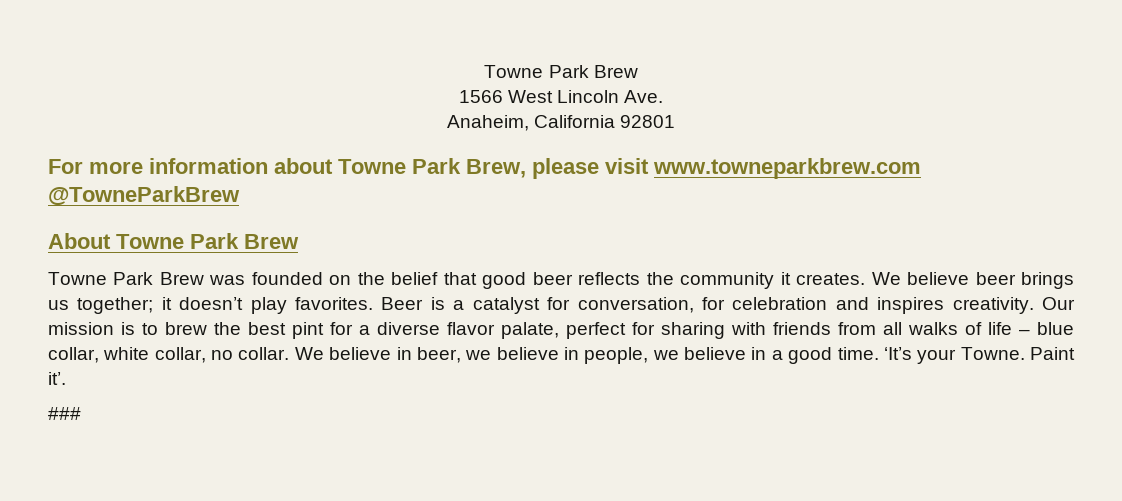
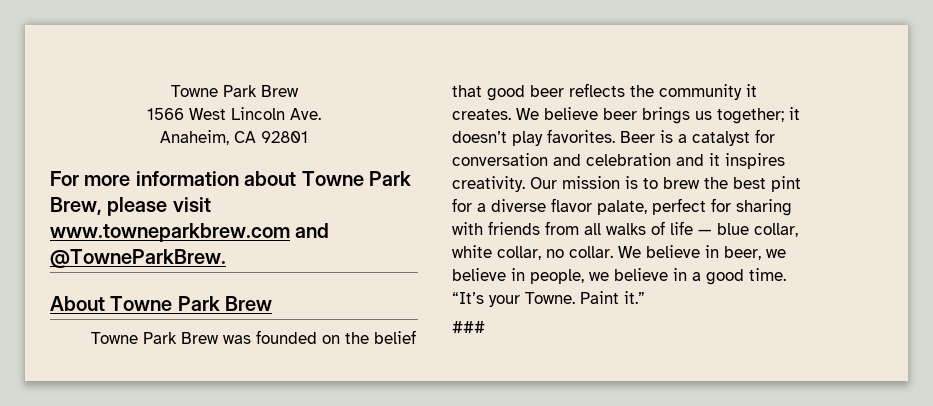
[534,115,615,128] California -> [234,131,256,143] CA
[48,186,240,206] @TowneParkBrew -> [295,223,330,238] [50,249,226,269] and @TowneParkBrew.
[577,297,725,313] conversation, for -> [452,153,581,166] conversation and
(869, 303) none -> [709,153,720,166] it
[1019,329,1030,335] – -> [698,229,712,235] —
[883,347,912,360] ‘It’s -> [452,292,484,304] “It’s
[48,372,66,385] it’. -> [624,291,645,304] it.”

